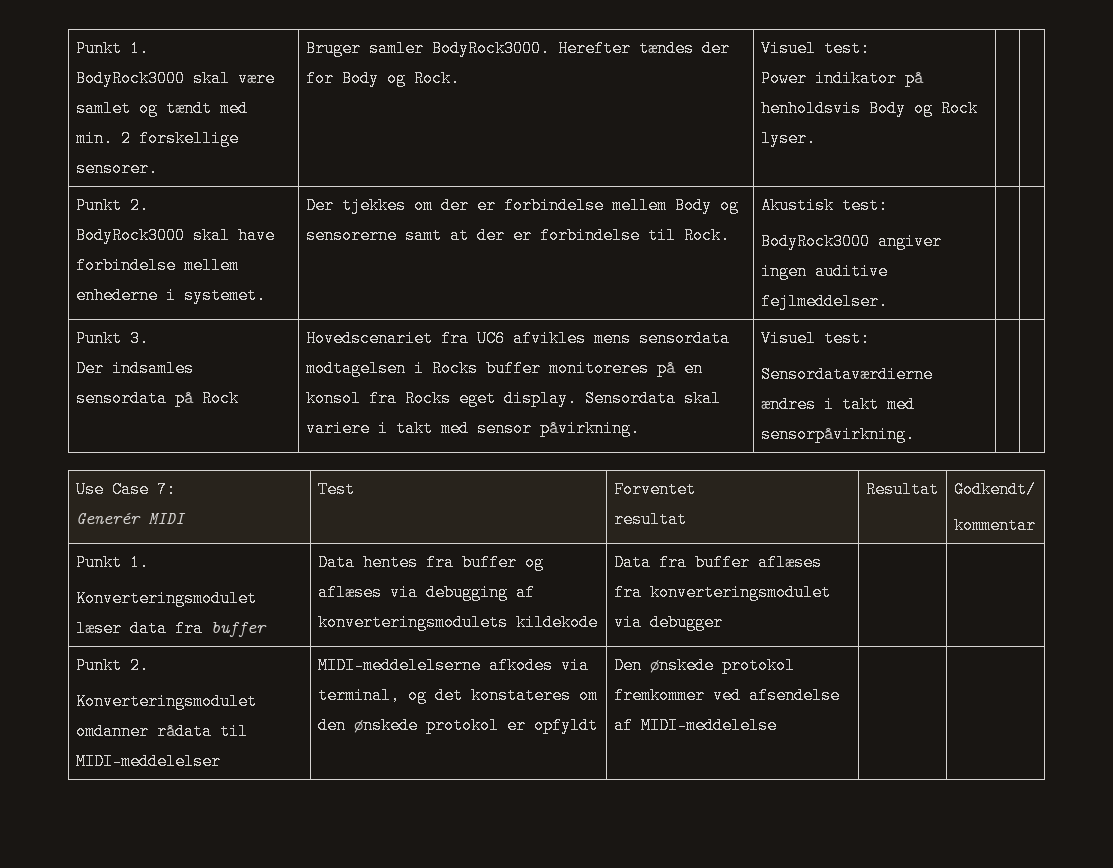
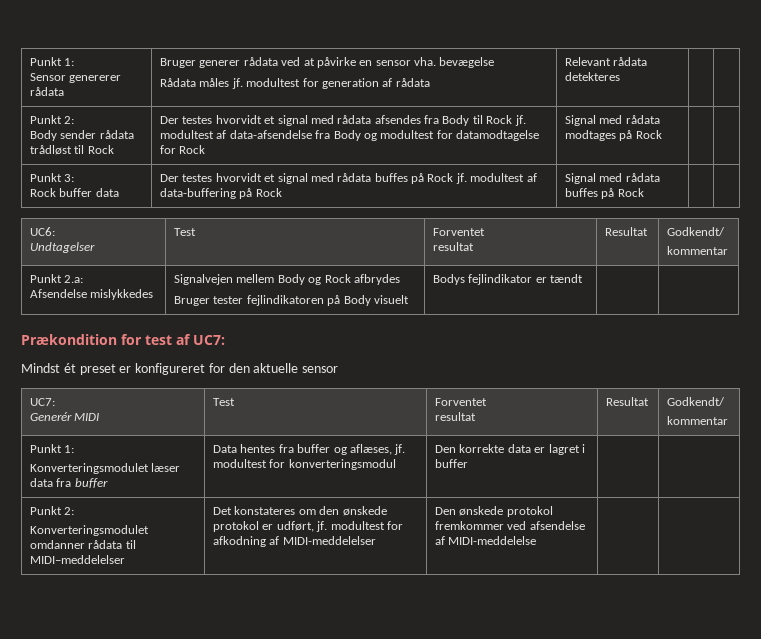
[75,40,149,57] [75,70,275,87] [75,100,248,117] [75,130,239,147] [75,160,158,177] [305,40,730,57] [305,70,460,87] [760,40,870,57] [760,70,924,87] [760,100,978,117] [760,130,816,147] [75,197,149,214] [75,227,275,244] [75,257,239,274] [75,287,266,304] [305,197,739,214] [305,227,730,244] [760,197,888,214] [760,233,942,250] [760,263,888,280] [760,293,888,310] [75,330,149,347] [75,360,194,377] [75,390,239,407] [305,330,730,347] [305,360,703,377] [305,390,721,407] [305,420,640,437] [760,330,870,347] [760,366,933,383] [760,396,915,413] [760,426,915,443] [75,481,176,498] Punkt 1. // BodyRock3000 skal være samlet og tændt med min. 2 forskellige sensorer. | Bruger samler BodyRock3000. Herefter tændes der for Body og Rock. | Visuel test: // Power indikator på henholdsvis Body og Rock lyser. | | // Punkt 2. // BodyRock3000 skal have forbindelse mellem enhederne i systemet. | Der tjekkes om der er forbindelse mellem Body og sensorerne samt at der er forbindelse til Rock. | Akustisk test: // BodyRock3000 angiver ingen auditive fejlmeddelser. | | // Punkt 3. // Der indsamles sensordata på Rock | Hovedscenariet fra UC6 afvikles mens sensordata modtagelsen i Rocks buffer monitoreres på en konsol fra Rocks eget display. Sensordata skal variere i takt med sensor påvirkning. | Visuel test: // Sensordataværdierne ændres i takt med sensorpåvirkning. | | // Use Case 7: -> [30,57,75,66] [30,73,122,83] [30,87,65,96] [160,57,495,68] [160,78,430,89] [565,57,648,66] [565,72,621,81] [30,115,75,124] [30,130,134,141] [30,145,114,155] [160,115,526,126] [160,130,540,141] [160,145,206,154] [565,115,660,126] [565,130,662,141] [30,173,75,182] [30,188,119,197] [160,173,537,184] [160,188,282,199] [565,173,660,184] [565,188,644,199] [30,227,56,236] [30,242,96,253] [174,228,197,236] [433,228,486,236] [433,242,475,251] [605,227,649,236] [667,227,726,236] [667,246,729,255] [30,274,84,283] [30,289,154,300] [174,274,400,285] [174,295,409,306] [433,274,584,285] [21,334,225,345] [21,363,339,375] [30,398,56,406] Punkt 1: // Sensor genererer rådata | Bruger generer rådata ved at påvirke en sensor vha. bevægelse // Rådata måles jf. modultest for generation af rådata | Relevant rådata detekteres | | // Punkt 2: // Body sender rådata trådløst til Rock | Der testes hvorvidt et signal med rådata afsendes fra Body til Rock jf. modultest af data-afsendelse fra Body og modultest for datamodtagelse for Rock | Signal med rådata modtages på Rock | | // Punkt 3: // Rock buffer data | Der testes hvorvidt et signal med rådata buffes på Rock jf. modultest af data-buffering på Rock | Signal med rådata buffes på Rock | | // UC6: // Undtagelser | Test | Forventet // resultat | Resultat | Godkendt/ // kommentar // Punkt 2.a: // Afsendelse mislykkedes | Signalvejen mellem Body og Rock afbrydes // Bruger tester fejlindikatoren på Body visuelt | Bodys fejlindikator er tændt | | // Prækondition for test af UC7: // Mindst ét preset er konfigureret for den aktuelle sensor // UC7:
[129,554,149,571] 1. -> [64,445,75,453] 1:
[317,584,535,601] [317,614,598,631] [613,554,822,571] [613,584,831,601] [613,614,723,631] [75,657,149,674] aflæses via debugging af konverteringsmodulets kildekode | Data fra buffer aflæses fra konverteringsmodulet via debugger | | // Punkt 2. -> [349,444,406,455] [213,459,396,470] [435,444,585,455] [435,459,469,468] [30,506,75,515] aflæses, jf. modultest for konverteringsmodul | Den korrekte data er lagret i buffer | | // Punkt 2:
[317,657,589,674] [317,687,463,704] MIDI-meddelelserne afkodes via terminal, og det -> [213,507,233,515] Det
[533,717,598,734] opfyldt -> [276,521,403,532] [213,536,376,547] udført, jf. modultest for afkodning af MIDI-meddelelser

